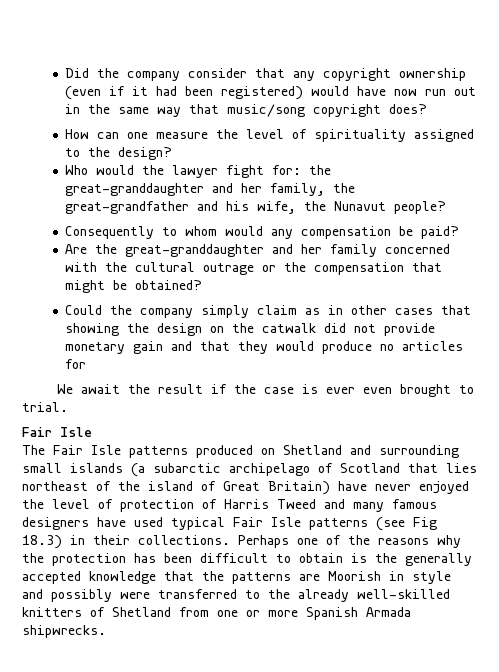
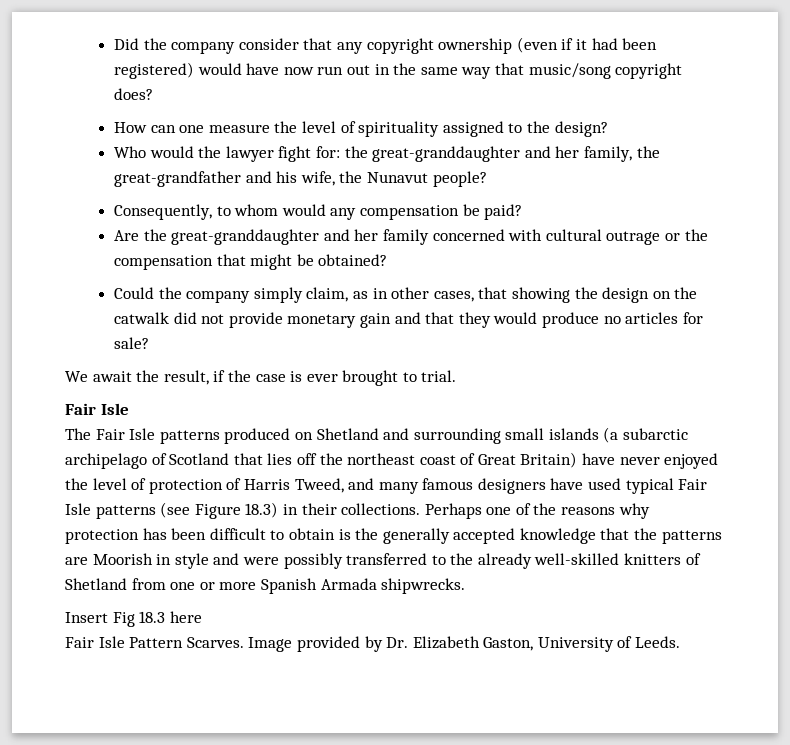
[65,226,155,239] Consequently -> [114,204,213,220] Consequently,
[105,262,128,272] the -> (543, 235) none
[257,305,298,315] claim -> [306,287,349,302] claim,
[395,308,434,315] cases -> [433,291,474,302] cases,
(87, 364) none -> [114,337,150,349] sale?
[157,384,203,394] result -> [163,370,209,385] result,
[362,387,392,394] even -> (338, 378) none
[22,481,193,491] northeast of the island -> [296,453,456,465] off the northeast coast
[277,499,316,509] Tweed -> [294,478,344,493] Tweed,
[413,517,437,530] Fig -> [194,504,241,519] Figure
[22,553,44,563] the -> (650, 511) none
[51,589,150,602] possibly were -> [242,553,343,569] were possibly
(106, 631) none -> [65,611,202,627] [65,636,681,652] // Insert Fig 18.3 here // Fair Isle Pattern Scarves. Image provided by Dr. Elizabeth Gaston, University of Leeds.

